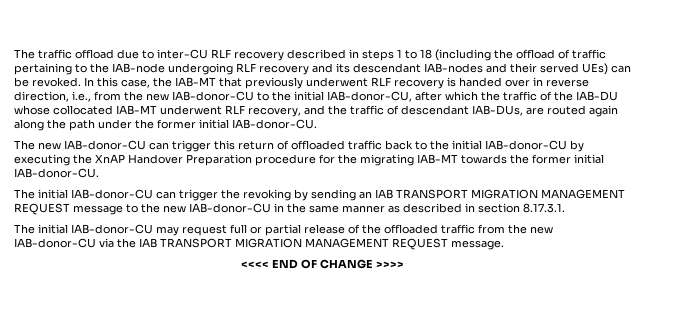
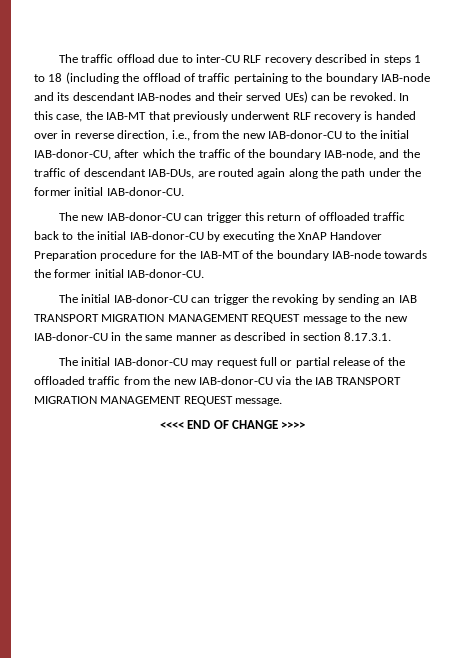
[112,63,309,75] IAB-node undergoing RLF recovery -> [325,73,431,84] boundary IAB-node
[576,91,618,101] [14,105,301,117] IAB-DU whose collocated IAB-MT underwent RLF recovery, -> [268,149,376,160] boundary IAB-node,
[360,154,458,166] migrating IAB-MT -> [199,250,381,261] IAB-MT of the boundary IAB-node

